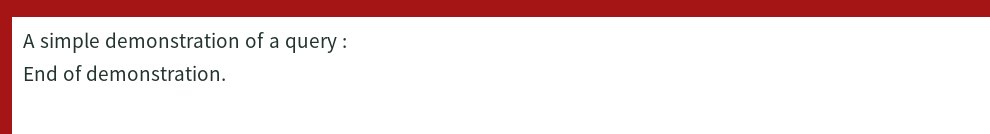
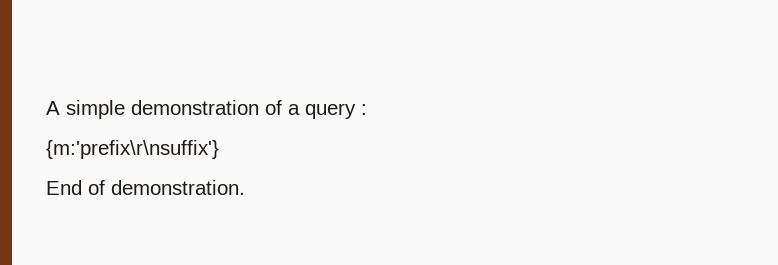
(347, 43) none -> [46,140,219,159] // {m:'prefix\r\nsuffix'}

